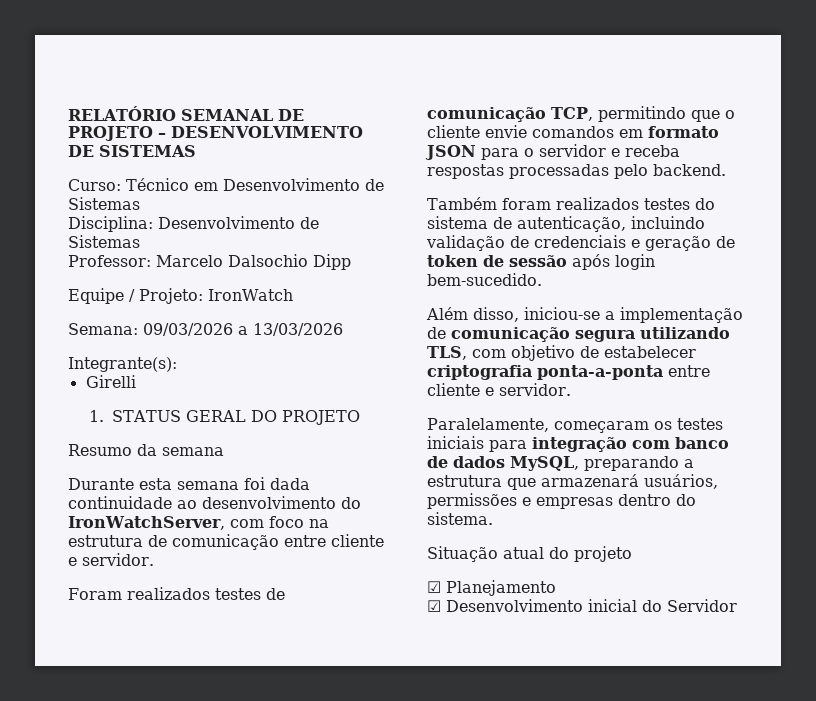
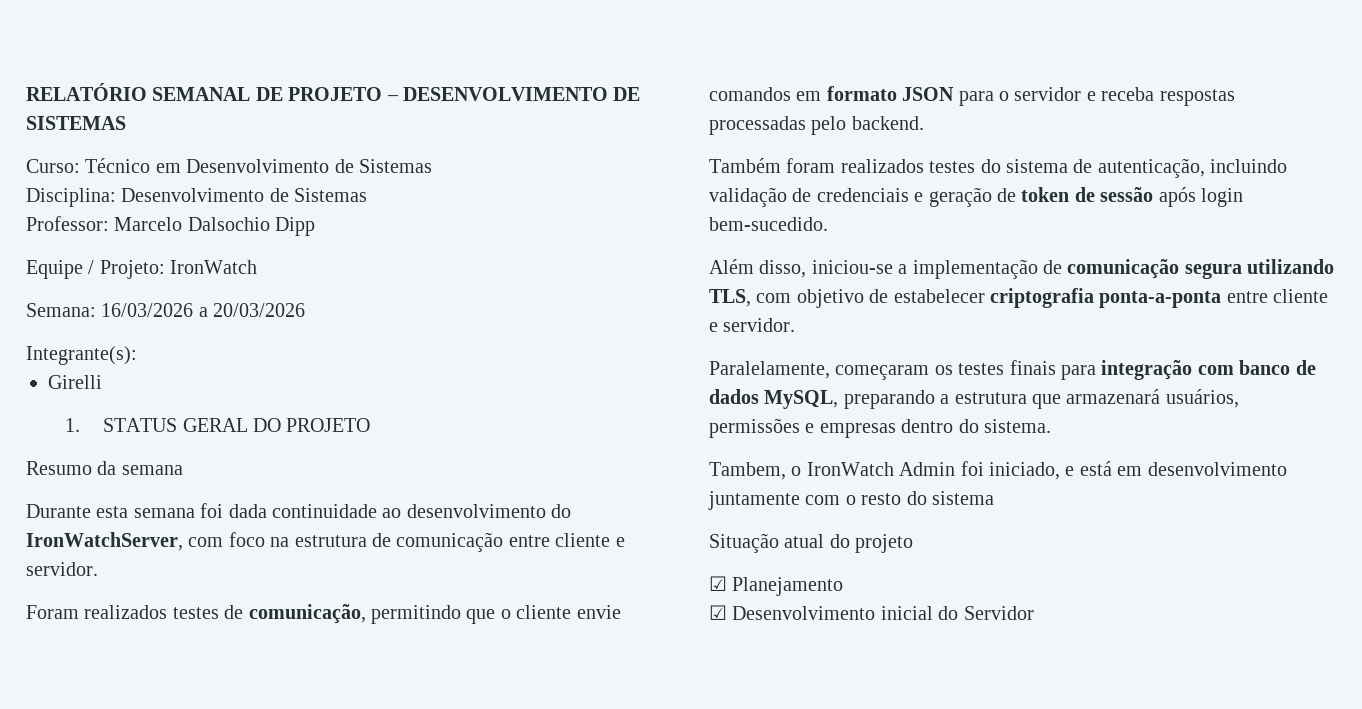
[143,323,343,336] 09/03/2026 a 13/03/2026 -> [101,303,306,317] 16/03/2026 a 20/03/2026
[427,107,593,122] comunicação TCP, -> [248,604,366,624] comunicação,
[427,436,484,449] iniciais -> [1009,360,1056,375] finais
(493, 518) none -> [709,461,1287,480] [708,491,994,510] // Tambem, o IronWatch Admin foi iniciado, e está em desenvolvimento juntamente com o resto do sistema

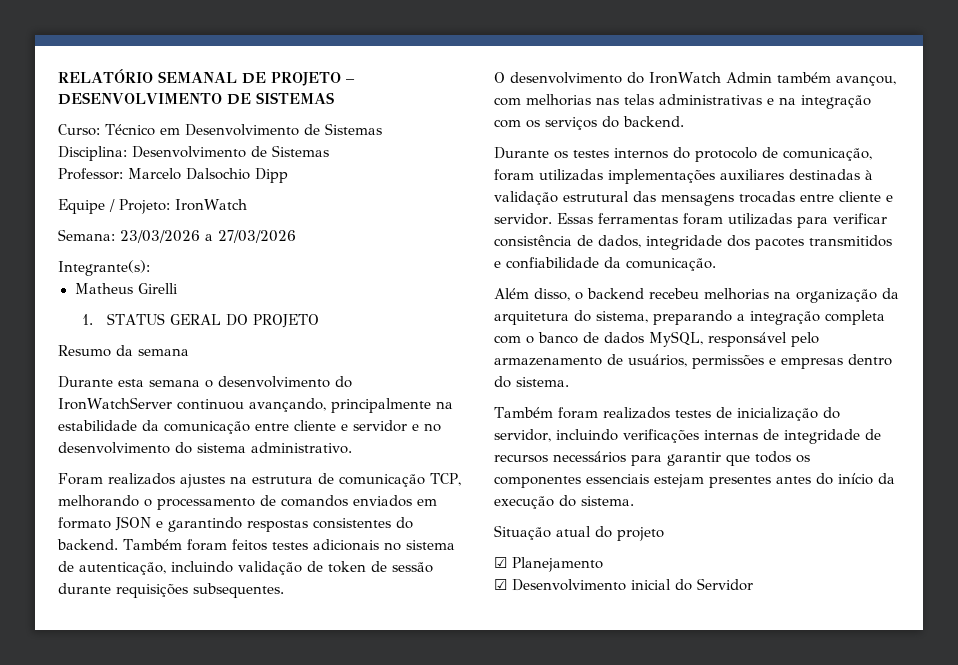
[101,303,306,317] 16/03/2026 a 20/03/2026 -> [120,230,296,243] 23/03/2026 a 27/03/2026
(137, 355) none -> [74,283,133,294] Matheus
[200,503,572,518] [26,532,625,552] [26,562,98,576] [26,604,621,624] [709,86,1235,106] [709,116,924,135] [709,158,1001,173] foi dada continuidade ao desenvolvimento do IronWatchServer, com foco na estrutura de comunicação entre cliente e servidor. // Foram realizados testes de comunicação, permitindo que o cliente envie comandos em formato JSON para o servidor e receba respostas processadas pelo backend. // Também foram realizados testes do -> [205,376,352,388] [58,397,453,413] [58,420,441,434] [58,442,352,454] [58,473,461,488] [58,495,437,510] [58,516,413,532] [57,539,401,551] o desenvolvimento do IronWatchServer continuou avançando, principalmente na estabilidade da comunicação entre cliente e servidor e no desenvolvimento do sistema administrativo. // Foram realizados ajustes na estrutura de comunicação TCP, melhorando o processamento de comandos enviados em formato JSON e garantindo respostas consistentes do backend. Também foram feitos testes adicionais no
[816,187,1243,207] [709,217,828,231] [709,259,1335,279] [709,288,1329,308] [709,318,796,332] [709,360,1316,380] [709,389,1161,409] credenciais e geração de token de sessão após login bem-sucedido. // Além disso, iniciou-se a implementação de comunicação segura utilizando TLS, com objetivo de estabelecer criptografia ponta-a-ponta entre cliente e servidor. // Paralelamente, começaram os testes finais para integração com banco de dados MySQL, preparando a estrutura que armazenará -> [328,561,433,573] [58,583,284,598] [494,72,896,86] [494,94,871,109] [494,116,684,130] [494,147,872,162] [494,169,873,184] [494,191,893,206] [494,213,887,228] [494,235,892,250] [494,257,716,271] [494,288,899,303] [494,310,885,325] [494,331,819,347] [494,354,623,366] token de sessão durante requisições subsequentes. // O desenvolvimento do IronWatch Admin também avançou, com melhorias nas telas administrativas e na integração com os serviços do backend. // Durante os testes internos do protocolo de comunicação, foram utilizadas implementações auxiliares destinadas à validação estrutural das mensagens trocadas entre cliente e servidor. Essas ferramentas foram utilizadas para verificar consistência de dados, integridade dos pacotes transmitidos e confiabilidade da comunicação. // Além disso, o backend recebeu melhorias na organização da arquitetura do sistema, preparando a integração completa com o banco de dados MySQL, responsável pelo armazenamento de
[709,461,1287,480] [708,491,994,510] Tambem, o IronWatch Admin foi iniciado, e está em desenvolvimento juntamente com o resto do sistema -> [494,407,840,421] [494,429,881,444] [494,451,810,466] [494,473,895,488] [494,495,634,509] Também foram realizados testes de inicialização do servidor, incluindo verificações internas de integridade de recursos necessários para garantir que todos os componentes essenciais estejam presentes antes do início da execução do sistema.

